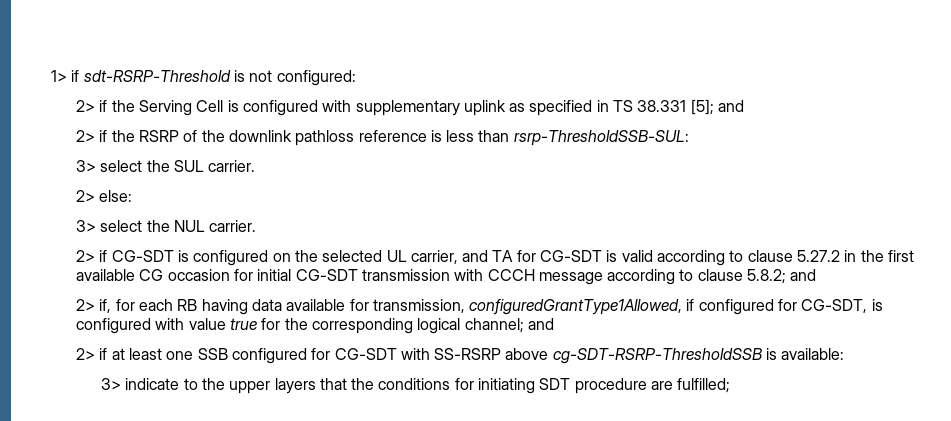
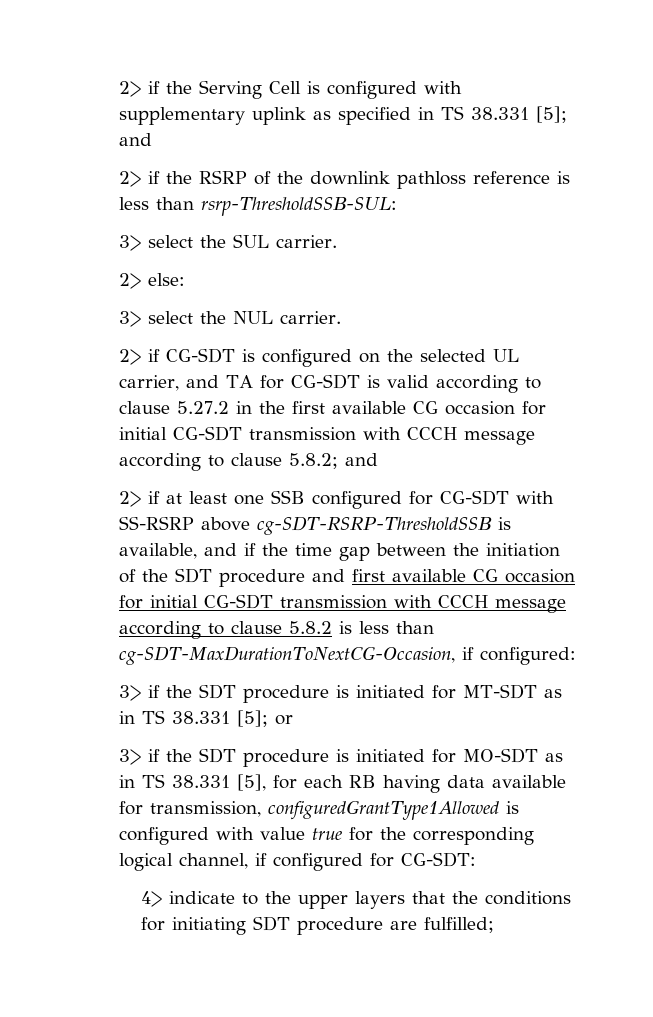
[50,70,356,86] 1> if sdt-RSRP-Threshold is not configured: // -> (119, 89) none
[75,299,883,315] [75,318,554,334] // 2> if, for each RB having data available for transmission, configuredGrantType1Allowed, if configured for CG-SDT, is configured with value true for the corresponding logical channel; and -> (379, 459) none
[781,348,845,360] [100,378,121,390] available: // 3> -> [119,543,561,561] [119,568,576,587] [119,594,567,613] [119,621,435,639] [119,646,577,665] [119,684,563,703] [119,710,294,727] [119,748,564,767] [119,774,567,793] [119,800,520,820] [119,827,535,845] [119,852,477,871] [141,891,163,907] available, and if the time gap between the initiation of the SDT procedure and first available CG occasion for initial CG-SDT transmission with CCCH message according to clause 5.8.2 is less than cg-SDT-MaxDurationToNextCG-Occasion, if configured: // 3> if the SDT procedure is initiated for MT-SDT as in TS 38.331 [5]; or // 3> if the SDT procedure is initiated for MO-SDT as in TS 38.331 [5], for each RB having data available for transmission, configuredGrantType1Allowed is configured with value true for the corresponding logical channel, if configured for CG-SDT: // 4>

